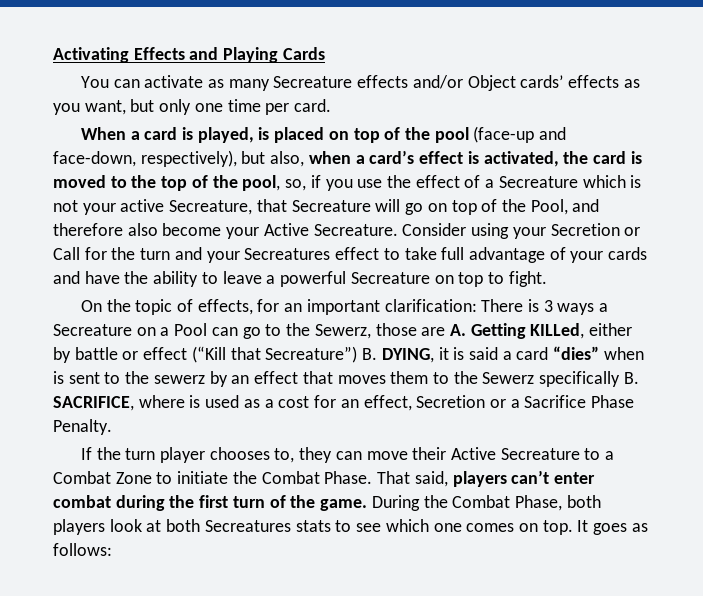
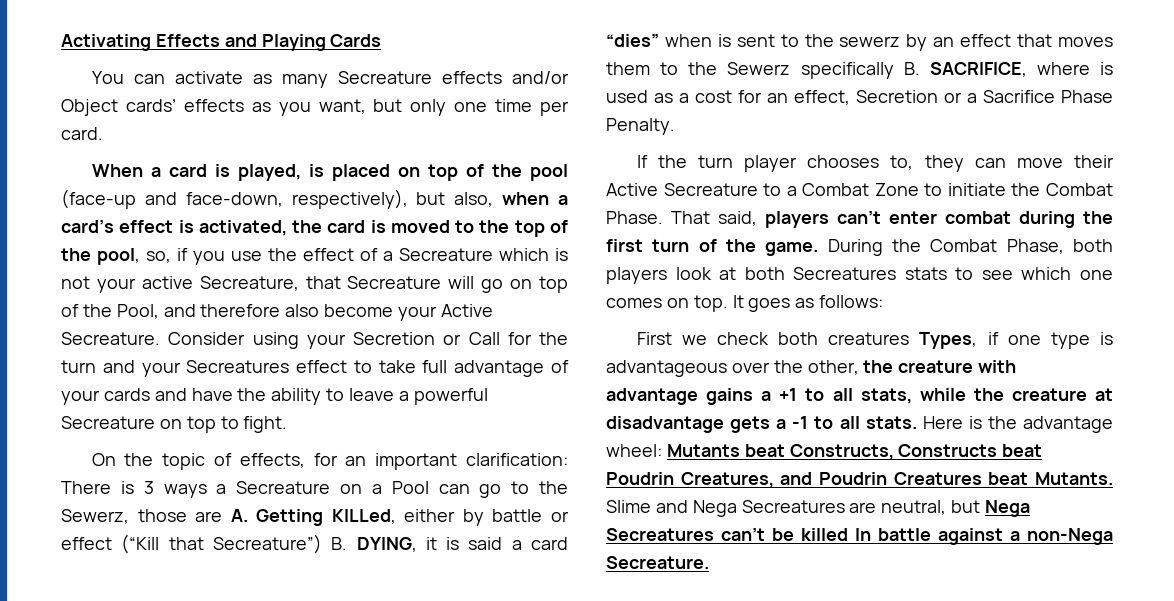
(112, 549) none -> [636,332,1113,349] [606,360,1017,377] [606,388,1113,405] [606,416,1113,433] [606,444,1043,460] [606,472,1113,488] [606,500,1031,517] [606,527,1113,545] [606,556,709,569] // First we check both creatures Types, if one type is advantageous over the other, the creature with advantage gains a +1 to all stats, while the creature at disadvantage gets a -1 to all stats. Here is the advantage wheel: Mutants beat Constructs, Constructs beat Poudrin Creatures, and Poudrin Creatures beat Mutants. Slime and Nega Secreatures are neutral, but Nega Secreatures can’t be killed In battle against a non-Nega Secreature.

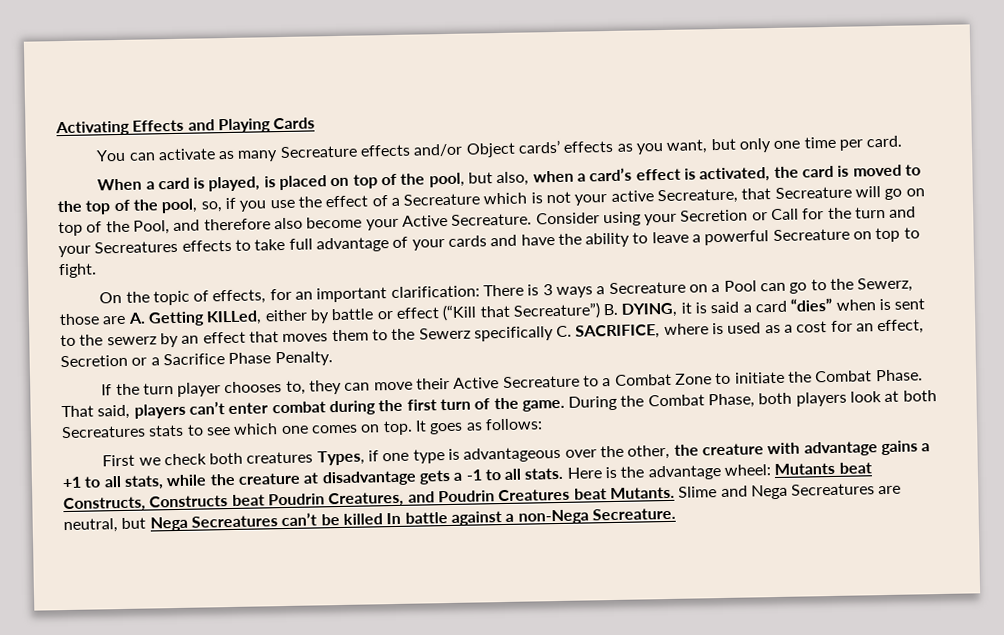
[530,164,569,181] [61,189,408,209] pool (face-up and face-down, respectively), -> [428,172,465,188] pool,
[296,360,348,373] effect -> [181,239,232,252] effects
[903,62,920,75] B. -> [556,325,573,338] C.

